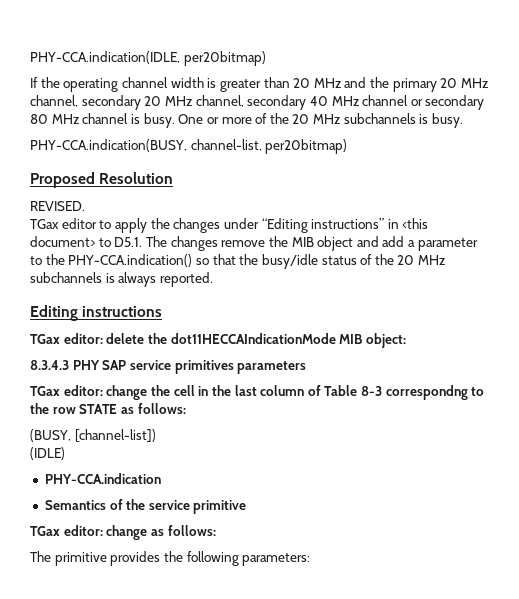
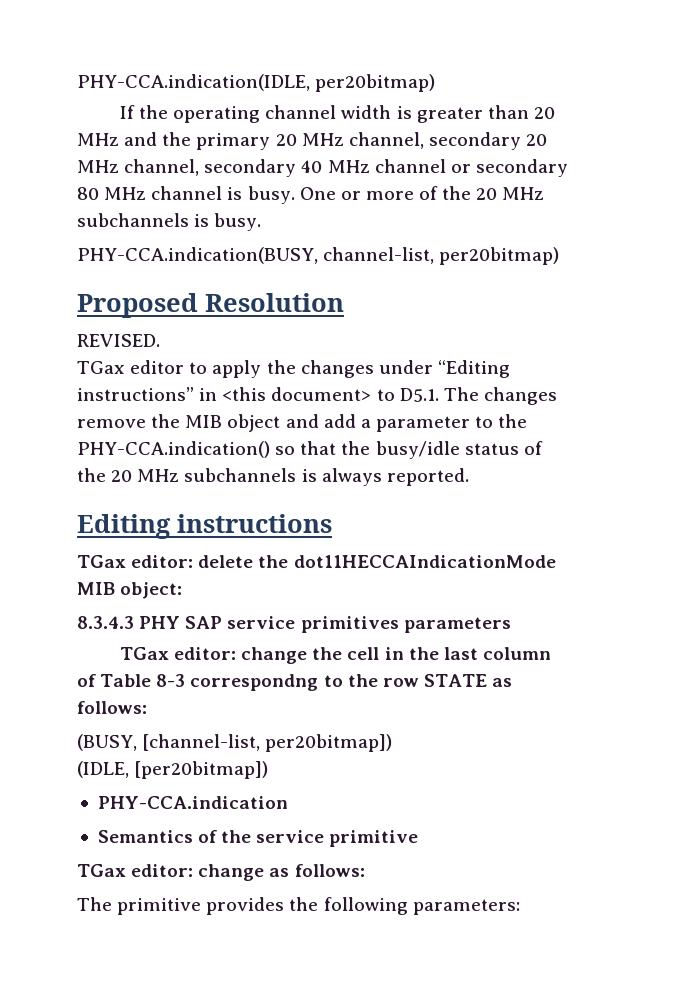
[74,429,156,442] [30,447,65,460] [channel-list]) // (IDLE) -> [142,734,393,752] [77,761,269,779] [channel-list, per20bitmap]) // (IDLE, [per20bitmap])

